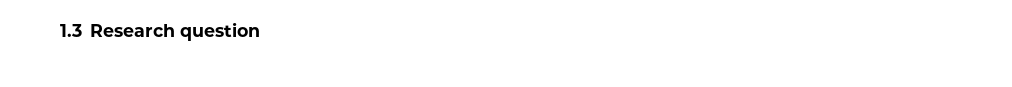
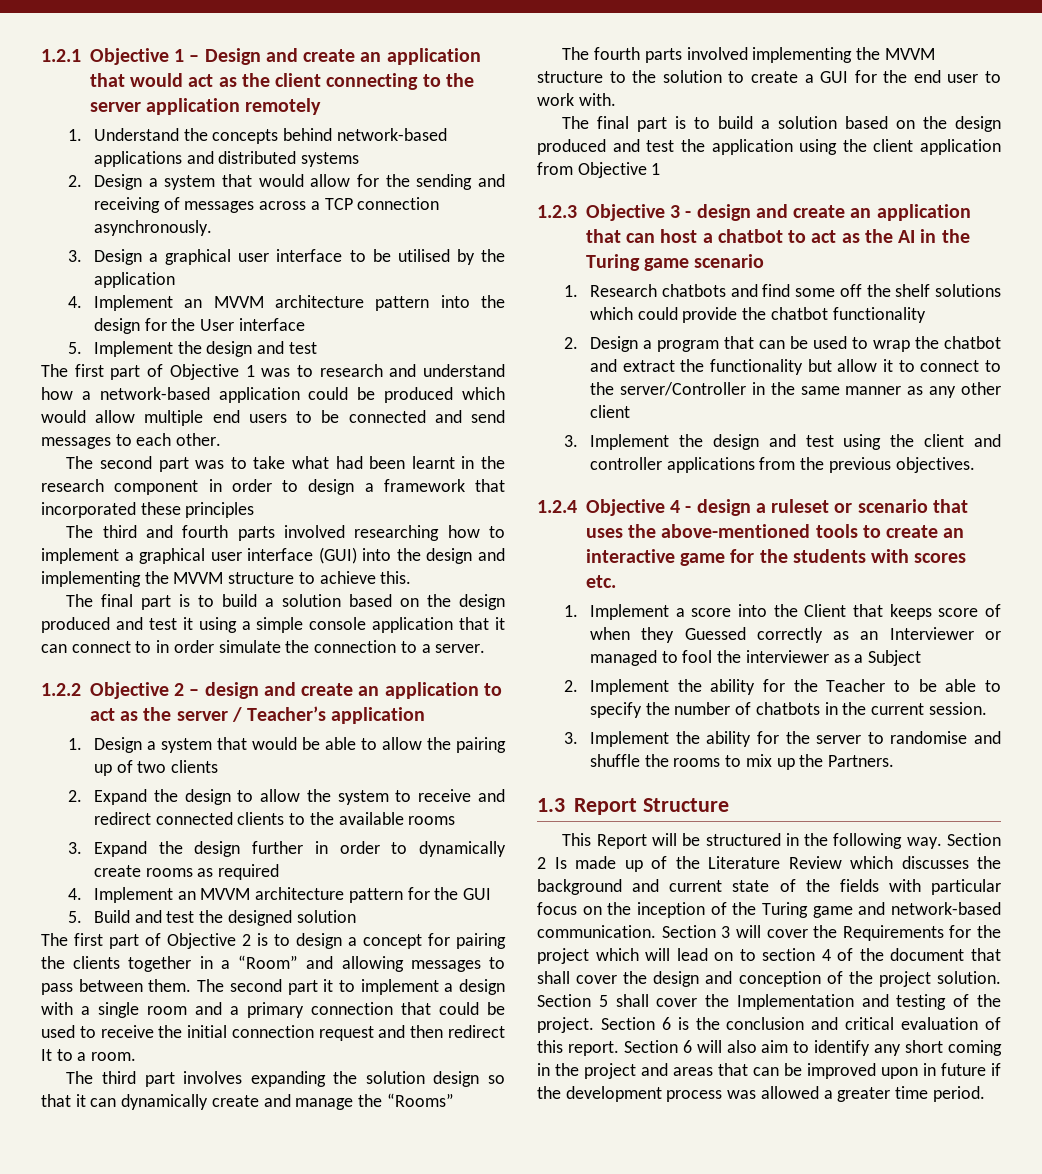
[60,22,260,41] 1.3 Research question -> [41,48,481,65] [89,73,474,90] [89,98,322,115] [67,128,447,144] [94,151,360,167] [67,174,505,190] [94,197,440,213] [94,220,213,236] [67,249,505,265] [94,272,176,288] [67,295,505,311] [94,318,305,334] [67,341,317,357] [41,364,505,380] [41,387,505,403] [41,410,506,426] [41,433,222,449] [66,456,506,472] [41,479,505,495] [41,502,255,518] [66,525,505,541] [41,547,505,564] [41,571,412,587] [66,594,505,610] [41,617,505,633] [41,640,486,653] [41,682,502,699] [89,706,426,724] [67,737,507,753] [94,760,219,776] [67,789,506,805] [94,812,456,825] [67,841,507,857] [94,864,280,880] [67,887,492,903] [67,910,356,926] [41,933,506,949] [41,955,506,972] [41,979,505,995] [41,1002,505,1018] [41,1025,505,1041] [41,1049,137,1061] [66,1071,505,1087] [41,1093,454,1110] [562,47,935,63] [537,70,1001,83] [537,93,616,106] [562,116,1001,132] [537,139,1001,155] [537,162,661,178] [537,204,971,221] [585,229,970,243] [585,254,765,271] [563,284,1001,297] [590,307,926,323] [563,336,1001,352] [590,359,1002,375] [590,382,1001,398] [590,405,631,418] [563,434,1001,450] [590,457,975,473] [537,499,968,516] [585,524,965,538] [585,549,967,566] [585,575,616,588] [563,604,1001,620] [590,627,1001,643] [590,650,922,666] [563,679,1001,695] [590,702,987,718] [563,731,1001,747] [590,754,895,770] [537,798,729,815] [562,833,1001,849] [537,856,1001,872] [537,879,1001,895] [537,902,1001,918] [537,925,1001,941] [537,948,1001,964] [537,971,1001,987] [537,994,1001,1010] [537,1017,1002,1033] [537,1040,1003,1056] [537,1063,1001,1079] [537,1086,985,1102] 1.2.1 Objective 1 – Design and create an application that would act as the client connecting to the server application remotely // 1. Understand the concepts behind network-based applications and distributed systems // 2. Design a system that would allow for the sending and receiving of messages across a TCP connection asynchronously. // 3. Design a graphical user interface to be utilised by the application // 4. Implement an MVVM architecture pattern into the design for the User interface // 5. Implement the design and test // The first part of Objective 1 was to research and understand how a network-based application could be produced which would allow multiple end users to be connected and send messages to each other. // The second part was to take what had been learnt in the research component in order to design a framework that incorporated these principles // The third and fourth parts involved researching how to implement a graphical user interface (GUI) into the design and implementing the MVVM structure to achieve this. // The final part is to build a solution based on the design produced and test it using a simple console application that it can connect to in order simulate the connection to a server. // 1.2.2 Objective 2 – design and create an application to act as the server / Teacher’s application // 1. Design a system that would be able to allow the pairing up of two clients // 2. Expand the design to allow the system to receive and redirect connected clients to the available rooms // 3. Expand the design further in order to dynamically create rooms as required // 4. Implement an MVVM architecture pattern for the GUI // 5. Build and test the designed solution // The first part of Objective 2 is to design a concept for pairing the clients together in a “Room” and allowing messages to pass between them. The second part it to implement a design with a single room and a primary connection that could be used to receive the initial connection request and then redirect It to a room. // The third part involves expanding the solution design so that it can dynamically create and manage the “Rooms” // The fourth parts involved implementing the MVVM structure to the solution to create a GUI for the end user to work with. // The final part is to build a solution based on the design produced and test the application using the client application from Objective 1 // 1.2.3 Objective 3 - design and create an application that can host a chatbot to act as the AI in the Turing game scenario // 1. Research chatbots and find some off the shelf solutions which could provide the chatbot functionality // 2. Design a program that can be used to wrap the chatbot and extract the functionality but allow it to connect to the server/Controller in the same manner as any other client // 3. Implement the design and test using the client and controller applications from the previous objectives. // 1.2.4 Objective 4 - design a ruleset or scenario that uses the above-mentioned tools to create an interactive game for the students with scores etc. // 1. Implement a score into the Client that keeps score of when they Guessed correctly as an Interviewer or managed to fool the interviewer as a Subject // 2. Implement the ability for the Teacher to be able to specify the number of chatbots in the current session. // 3. Implement the ability for the server to randomise and shuffle the rooms to mix up the Partners. // 1.3 Report Structure // This Report will be structured in the following way. Section 2 Is made up of the Literature Review which discusses the background and current state of the fields with particular focus on the inception of the Turing game and network-based communication. Section 3 will cover the Requirements for the project which will lead on to section 4 of the document that shall cover the design and conception of the project solution. Section 5 shall cover the Implementation and testing of the project. Section 6 is the conclusion and critical evaluation of this report. Section 6 will also aim to identify any short coming in the project and areas that can be improved upon in future if the development process was allowed a greater time period.

